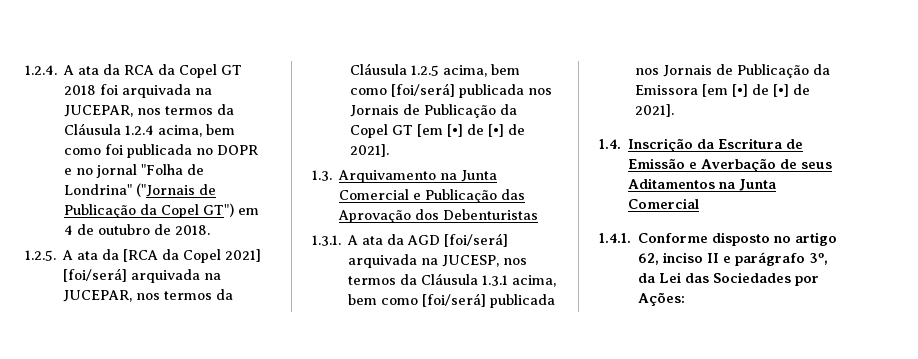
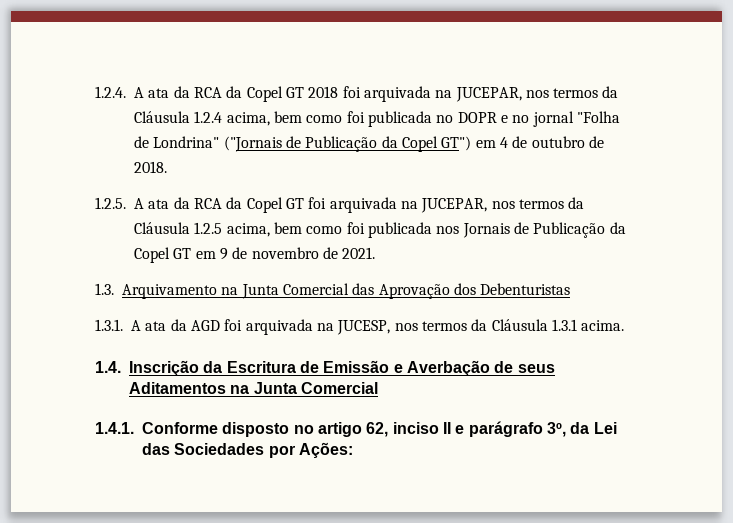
[123,249,262,263] [63,268,128,282] [RCA da Copel 2021] [foi/será] -> [193,197,327,213] RCA da Copel GT foi
[391,83,456,97] [foi/será] -> [346,222,365,234] foi
[417,124,526,137] [350,144,390,157] [em [•] de [•] de 2021]. -> [195,247,376,260] em 9 de novembro de 2021.
[413,189,498,203] e Publicação -> (349, 289) none
[444,233,509,247] [foi/será] -> [224,319,243,331] foi
[512,275,557,287] [348,293,556,308] [635,64,831,78] [635,84,811,97] [635,104,675,117] acima, bem como [foi/será] publicada nos Jornais de Publicação da Emissora [em [•] de [•] de 2021]. -> [581,320,625,331] acima.

